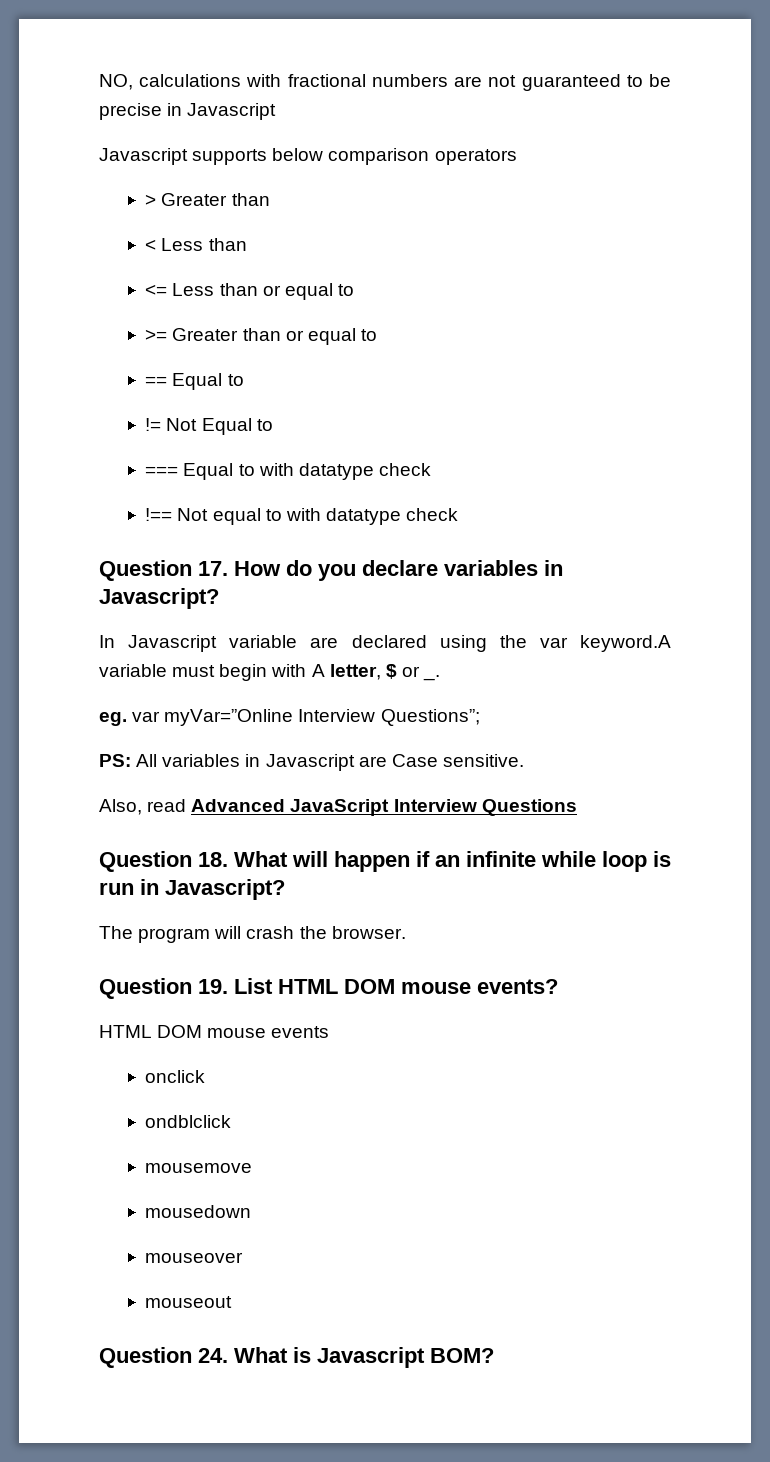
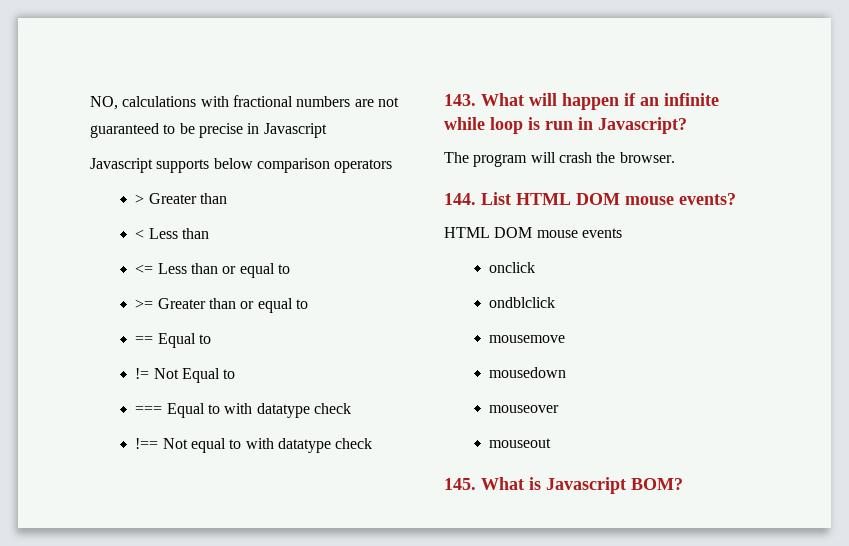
[99,560,563,581] [99,588,219,609] [99,635,671,652] [99,664,441,681] [99,709,480,726] [99,754,524,771] [99,799,577,816] [99,851,228,872] Question 17. How do you declare variables in Javascript? // In Javascript variable are declared using the var keyword.A variable must begin with A letter, $ or _. // eg. var myVar=”Online Interview Questions”; // PS: All variables in Javascript are Case sensitive. // Also, read Advanced JavaScript Interview Questions // Question 18. -> [444,94,476,106] 143.
[99,978,228,999] Question 19. -> [444,193,476,205] 144.
[99,1347,228,1368] Question 24. -> [444,478,476,490] 145.

